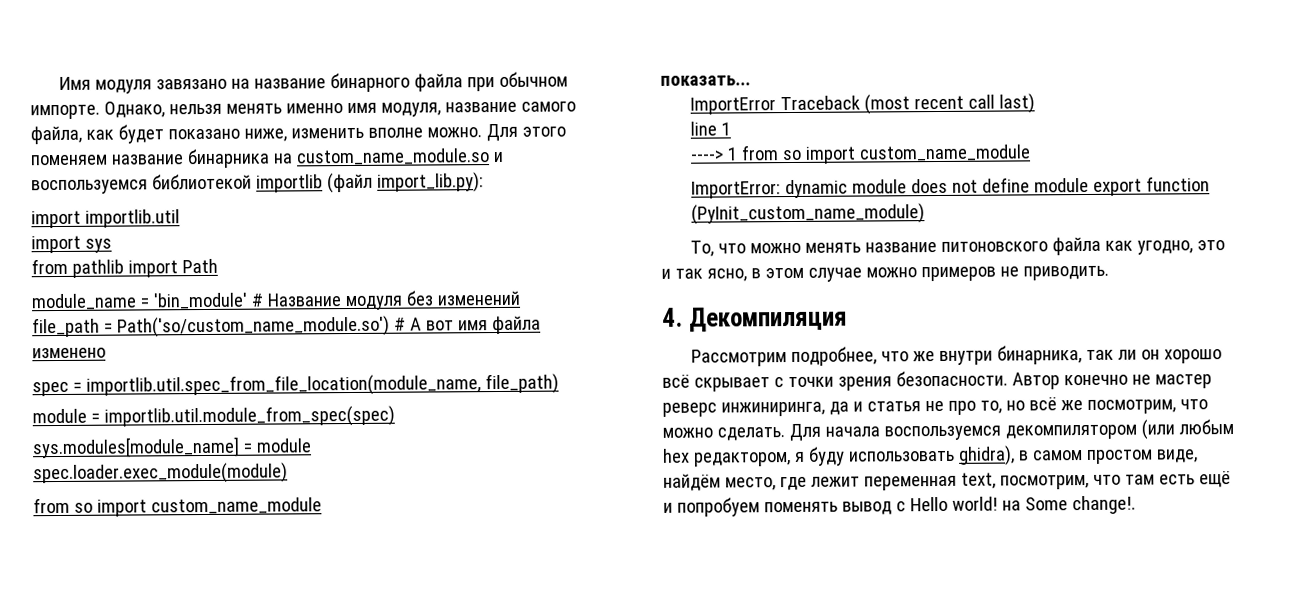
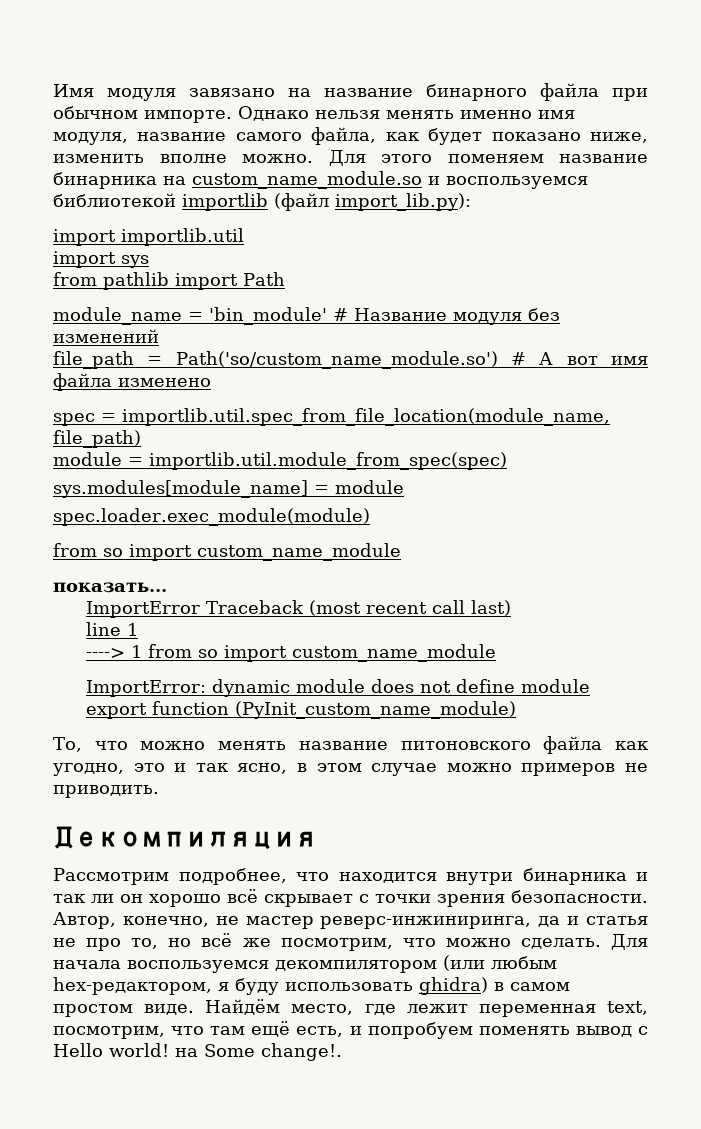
[103,101,165,118] Однако, -> [238,106,309,121] Однако
[662,307,683,327] 4. -> (159, 791) none
[912,345,1082,366] же внутри бинарника, -> [338,868,648,885] находится внутри бинарника и
[1011,372,1212,390] [662,401,825,417] Автор конечно не мастер реверс инжиниринга, -> [53,912,532,929] Автор, конечно, не мастер реверс-инжиниринга,
[663,448,791,467] hex редактором, -> [53,977,212,995] hex-редактором,
[957,445,1015,466] ghidra), -> [419,977,488,995] ghidra)
[1156,449,1198,463] [663,473,721,491] виде, найдём -> [144,999,281,1015] виде. Найдём
[1158,471,1231,488] есть ещё -> [251,1021,344,1037] ещё есть,

